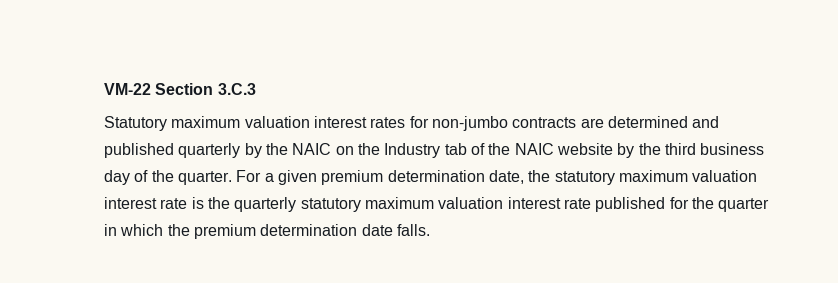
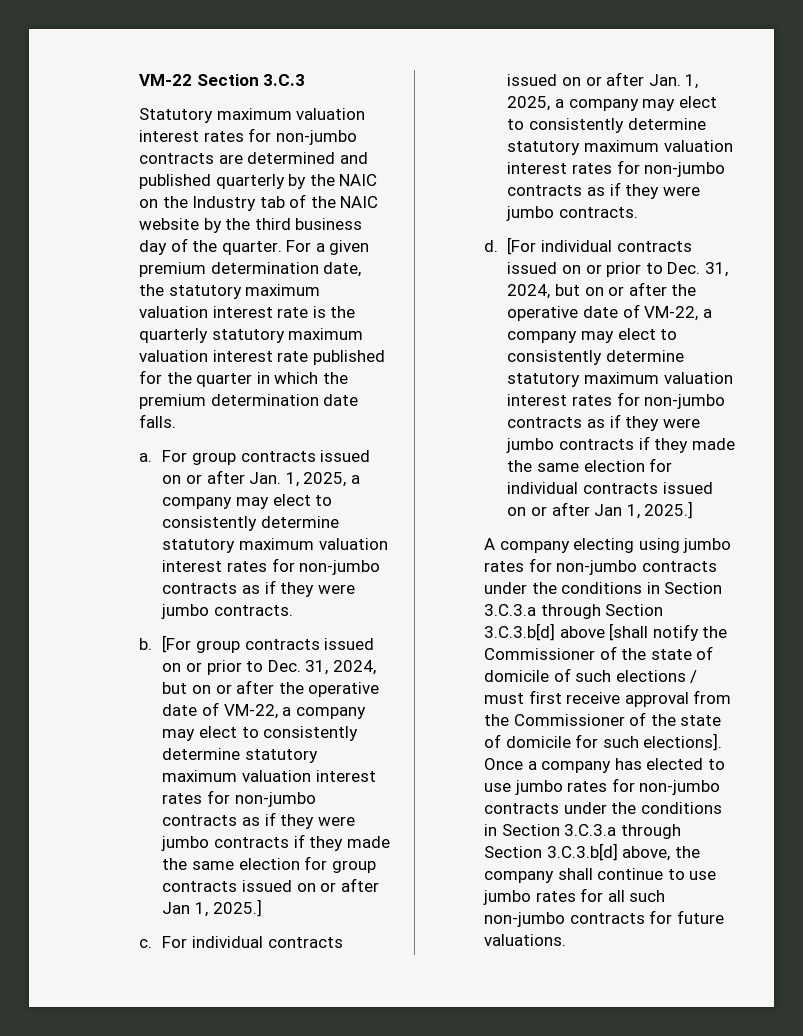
(430, 230) none -> [138,450,371,465] [162,470,360,487] [162,494,333,509] [162,516,339,531] [162,538,388,553] [162,558,381,575] [162,580,355,597] [161,604,293,619] [138,635,375,653] [162,660,376,675] [162,680,380,697] [162,702,366,719] [162,726,359,741] [162,748,318,763] [162,770,376,782] [162,790,316,807] [162,812,355,829] [161,834,390,851] [162,856,376,873] [162,878,379,892] [162,899,262,917] [138,936,343,948] [507,72,699,89] [507,96,717,111] [507,118,706,133] [507,140,733,155] [507,160,726,177] [507,182,700,199] [506,206,638,221] [483,237,692,255] [507,262,728,277] [507,282,697,299] [507,304,712,321] [507,328,678,343] [507,350,684,365] [507,372,733,387] [507,392,726,409] [507,414,700,431] [506,436,735,453] [507,458,673,472] [507,482,713,494] [507,501,694,519] [483,538,732,553] [483,558,717,575] [483,582,723,594] [483,604,664,619] [483,623,728,641] [483,646,714,660] [483,668,698,683] [483,690,732,707] [483,712,722,726] [483,733,723,751] [483,758,725,773] [483,778,721,795] [483,802,722,814] [483,824,681,839] [483,843,700,861] [483,868,717,883] [482,888,666,905] [483,910,724,927] [483,934,566,946] // a. For group contracts issued on or after Jan. 1, 2025, a company may elect to consistently determine statutory maximum valuation interest rates for non-jumbo contracts as if they were jumbo contracts. // b. [For group contracts issued on or prior to Dec. 31, 2024, but on or after the operative date of VM-22, a company may elect to consistently determine statutory maximum valuation interest rates for non-jumbo contracts as if they were jumbo contracts if they made the same election for group contracts issued on or after Jan 1, 2025.] // c. For individual contracts issued on or after Jan. 1, 2025, a company may elect to consistently determine statutory maximum valuation interest rates for non-jumbo contracts as if they were jumbo contracts. // d. [For individual contracts issued on or prior to Dec. 31, 2024, but on or after the operative date of VM-22, a company may elect to consistently determine statutory maximum valuation interest rates for non-jumbo contracts as if they were jumbo contracts if they made the same election for individual contracts issued on or after Jan 1, 2025.] // A company electing using jumbo rates for non-jumbo contracts under the conditions in Section 3.C.3.a through Section 3.C.3.b[d] above [shall notify the Commissioner of the state of domicile of such elections / must first receive approval from the Commissioner of the state of domicile for such elections]. Once a company has elected to use jumbo rates for non-jumbo contracts under the conditions in Section 3.C.3.a through Section 3.C.3.b[d] above, the company shall continue to use jumbo rates for all such non-jumbo contracts for future valuations.

